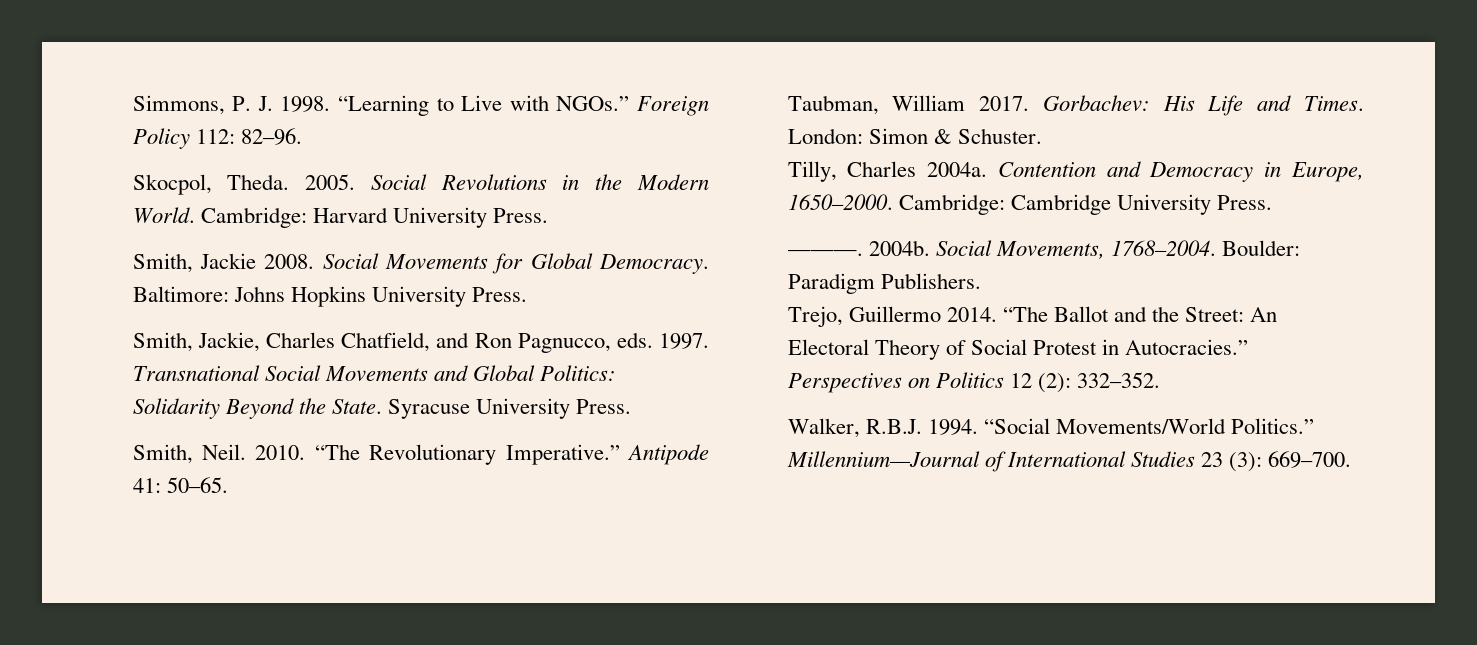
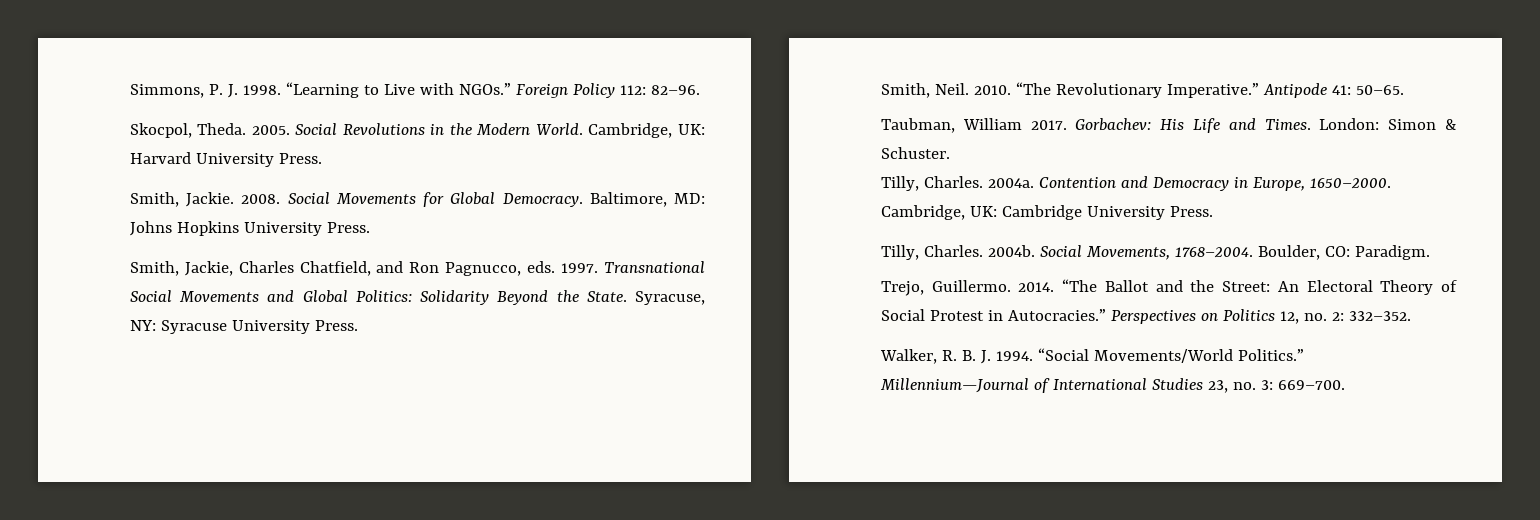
[200,207,307,228] Cambridge: -> [588,123,705,138] Cambridge, UK:
[200,253,257,269] Jackie -> [186,192,235,207] Jackie.
[132,286,229,302] Baltimore: -> [589,192,705,207] Baltimore, MD:
(382, 406) none -> [635,291,705,305] [129,320,156,331] Syracuse, NY:
[847,161,917,177] Charles -> [923,176,983,188] Charles.
[898,194,1005,215] Cambridge: -> [880,205,997,220] Cambridge, UK:
[787,250,863,256] ———. -> [880,245,983,260] Tilly, Charles.
[1222,240,1301,256] [787,273,981,294] Boulder: Paradigm Publishers. -> [1257,245,1430,260] Boulder, CO: Paradigm.
[848,306,941,322] Guillermo -> [931,280,1011,292] Guillermo.
[1009,373,1071,393] 12 (2): -> [1279,311,1344,324] 12, no. 2:
[865,419,922,434] R.B.J. -> [941,350,991,364] R. B. J.
[1200,452,1263,472] 23 (3): -> [1207,380,1273,393] 23, no. 3:

